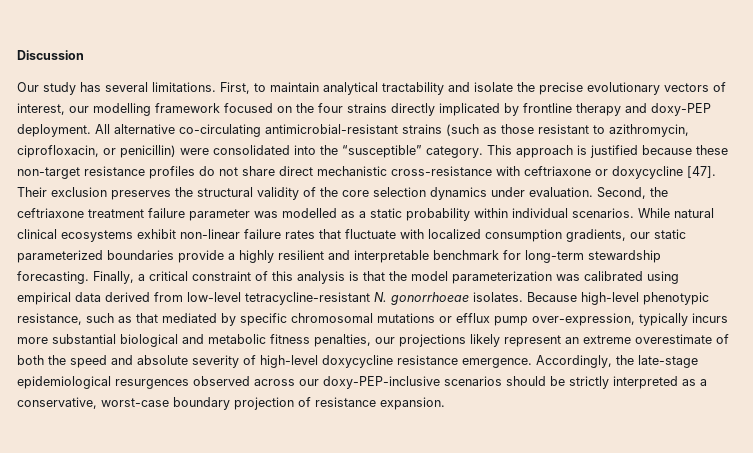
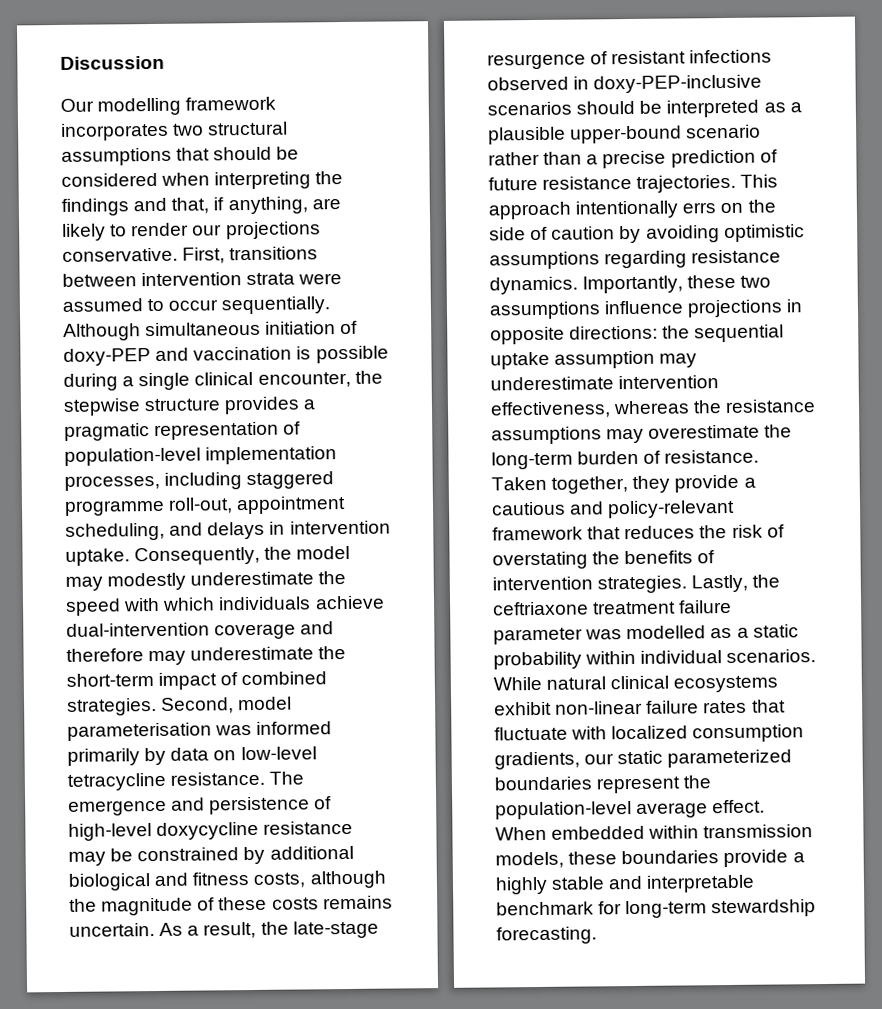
[43,82,726,95] [17,103,711,116] [17,124,689,137] [17,145,728,158] [17,166,716,179] [17,187,646,200] study has several limitations. First, to maintain analytical tractability and isolate the precise evolutionary vectors of interest, our modelling framework focused on the four strains directly implicated by frontline therapy and doxy-PEP deployment. All alternative co-circulating antimicrobial-resistant strains (such as those resistant to azithromycin, ciprofloxacin, or penicillin) were consolidated into the “susceptible” category. This approach is justified because these non-target resistance profiles do not share direct mechanistic cross-resistance with ceftriaxone or doxycycline [47]. Their exclusion preserves the structural validity of the core selection dynamics under evaluation. Second, -> [97,96,277,116] [60,121,289,141] [61,146,300,166] [61,171,344,190] [61,196,341,216] [62,221,321,241] [62,246,319,264] [62,272,343,287] [62,296,331,315] [63,320,359,341] [63,345,389,366] [63,370,383,391] [63,396,316,416] [64,421,302,441] [64,446,338,466] [64,471,335,491] [64,495,347,516] [65,520,391,541] [65,545,351,566] [65,570,347,591] [65,595,385,616] [66,621,335,640] [66,645,347,666] [66,671,328,690] [67,696,293,716] [67,721,333,741] [67,746,317,766] [67,771,305,791] [68,796,333,816] [68,820,354,841] [68,845,354,866] [68,870,387,891] [69,895,393,916] [69,920,379,939] [487,49,773,70] [487,74,763,94] [487,99,802,118] [488,124,762,145] [488,149,778,169] [488,174,779,193] [488,199,776,220] [489,224,805,244] [489,249,782,270] [489,274,772,295] [489,299,804,320] [490,324,785,345] [490,350,698,370] [490,375,720,391] [490,399,817,419] [491,424,793,445] [491,449,760,470] [491,474,756,494] [491,499,736,519] [492,524,785,541] [492,550,716,570] [492,574,749,594] modelling framework incorporates two structural assumptions that should be considered when interpreting the findings and that, if anything, are likely to render our projections conservative. First, transitions between intervention strata were assumed to occur sequentially. Although simultaneous initiation of doxy-PEP and vaccination is possible during a single clinical encounter, the stepwise structure provides a pragmatic representation of population-level implementation processes, including staggered programme roll-out, appointment scheduling, and delays in intervention uptake. Consequently, the model may modestly underestimate the speed with which individuals achieve dual-intervention coverage and therefore may underestimate the short-term impact of combined strategies. Second, model parameterisation was informed primarily by data on low-level tetracycline resistance. The emergence and persistence of high-level doxycycline resistance may be constrained by additional biological and fitness costs, although the magnitude of these costs remains uncertain. As a result, the late-stage resurgence of resistant infections observed in doxy-PEP-inclusive scenarios should be interpreted as a plausible upper-bound scenario rather than a precise prediction of future resistance trajectories. This approach intentionally errs on the side of caution by avoiding optimistic assumptions regarding resistance dynamics. Importantly, these two assumptions influence projections in opposite directions: the sequential uptake assumption may underestimate intervention effectiveness, whereas the resistance assumptions may overestimate the long-term burden of resistance. Taken together, they provide a cautious and policy-relevant framework that reduces the risk of overstating the benefits of intervention strategies. Lastly,
(174, 255) none -> [596,775,712,794] [495,799,766,820] [495,824,814,841] [495,850,720,869] represent the population-level average effect. When embedded within transmission models, these boundaries
[278,250,324,260] resilient -> [551,876,606,890] stable
[93,271,679,284] [17,292,709,305] [17,313,728,326] [17,334,729,347] [17,355,698,368] [17,376,707,389] [17,397,445,410] Finally, a critical constraint of this analysis is that the model parameterization was calibrated using empirical data derived from low-level tetracycline-resistant N. gonorrhoeae isolates. Because high-level phenotypic resistance, such as that mediated by specific chromosomal mutations or efflux pump over-expression, typically incurs more substantial biological and metabolic fitness penalties, our projections likely represent an extreme overestimate of both the speed and absolute severity of high-level doxycycline resistance emergence. Accordingly, the late-stage epidemiological resurgences observed across our doxy-PEP-inclusive scenarios should be strictly interpreted as a conservative, worst-case boundary projection of resistance expansion. -> (597, 935) none

